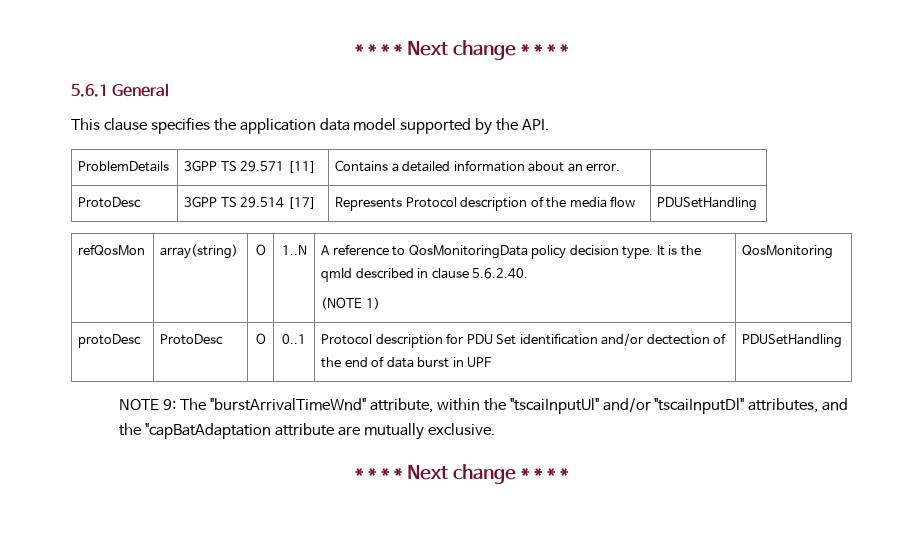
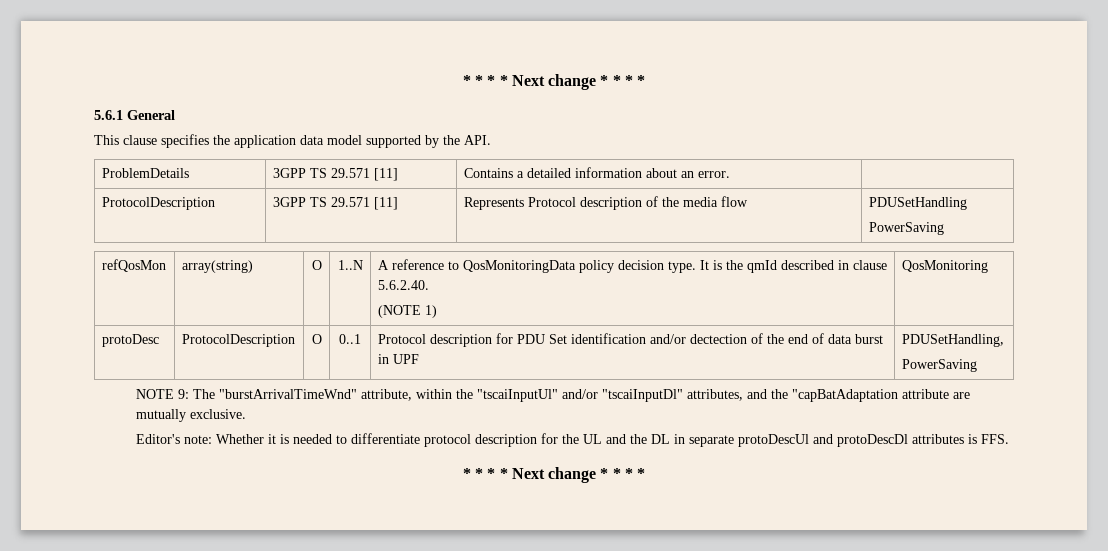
[78,197,142,208] [184,196,316,209] ProtoDesc | 3GPP TS 29.514 [17] -> [101,197,215,210] [272,197,398,210] ProtocolDescription | 3GPP TS 29.571 [11]
(758, 204) none -> [868,222,944,235] // PowerSaving
[160,334,224,345] ProtoDesc -> [181,334,295,347] ProtocolDescription
[742,334,843,348] PDUSetHandling -> [901,334,1004,347] [901,359,977,372] PDUSetHandling, // PowerSaving
(495, 429) none -> [135,433,1009,447] // Editor's note: Whether it is needed to differentiate protocol description for the UL and the DL in separate protoDescUl and protoDescDl attributes is FFS.

